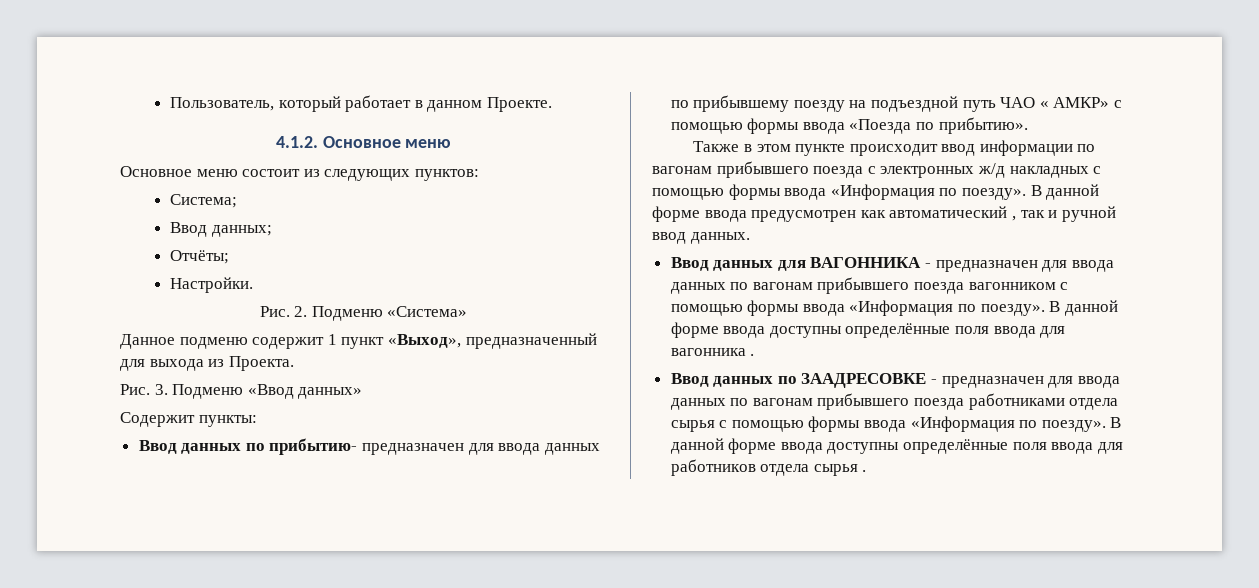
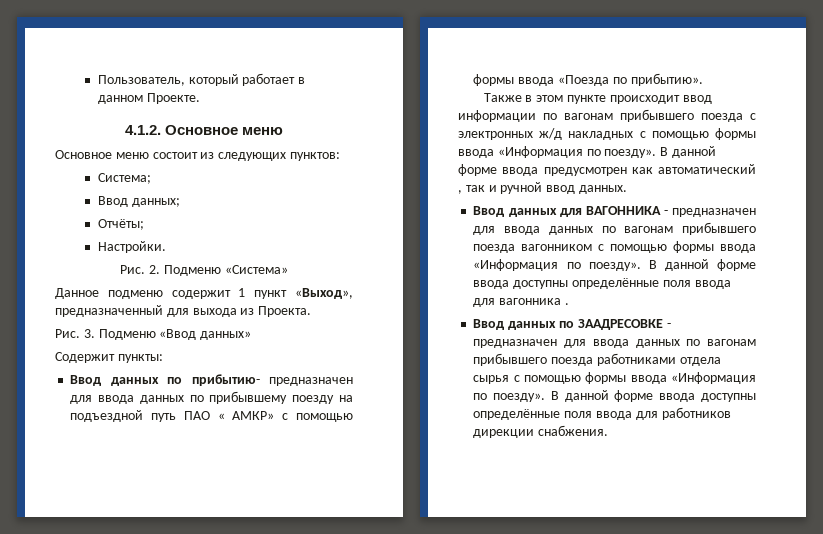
[1000,97,1036,108] ЧАО -> [183,411,210,420] ПАО
[760,464,867,476] отдела сырья . -> [473,425,609,438] дирекции снабжения.

